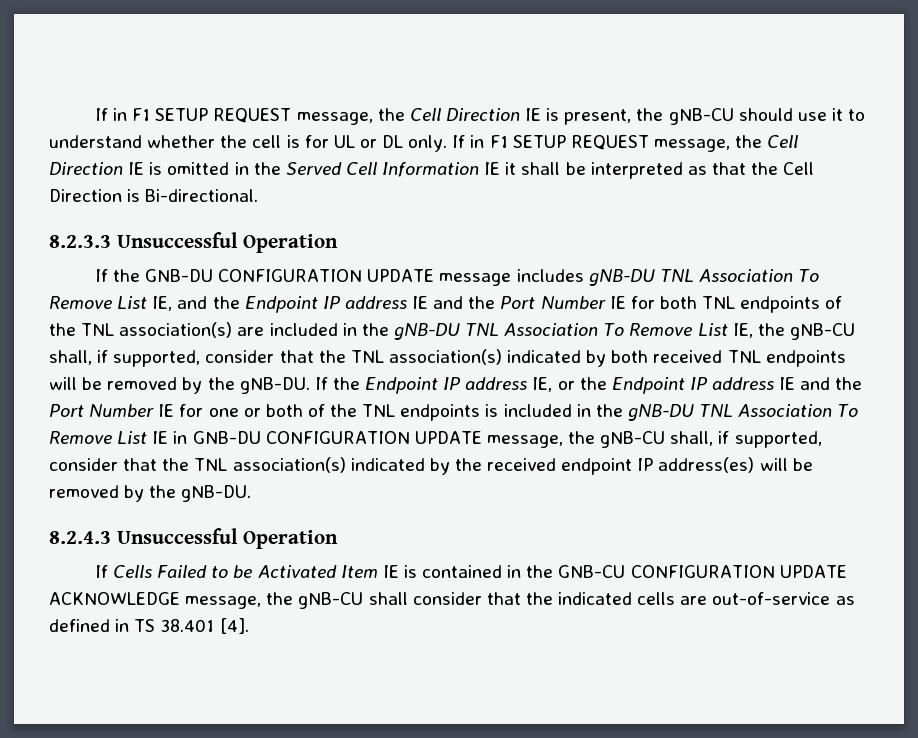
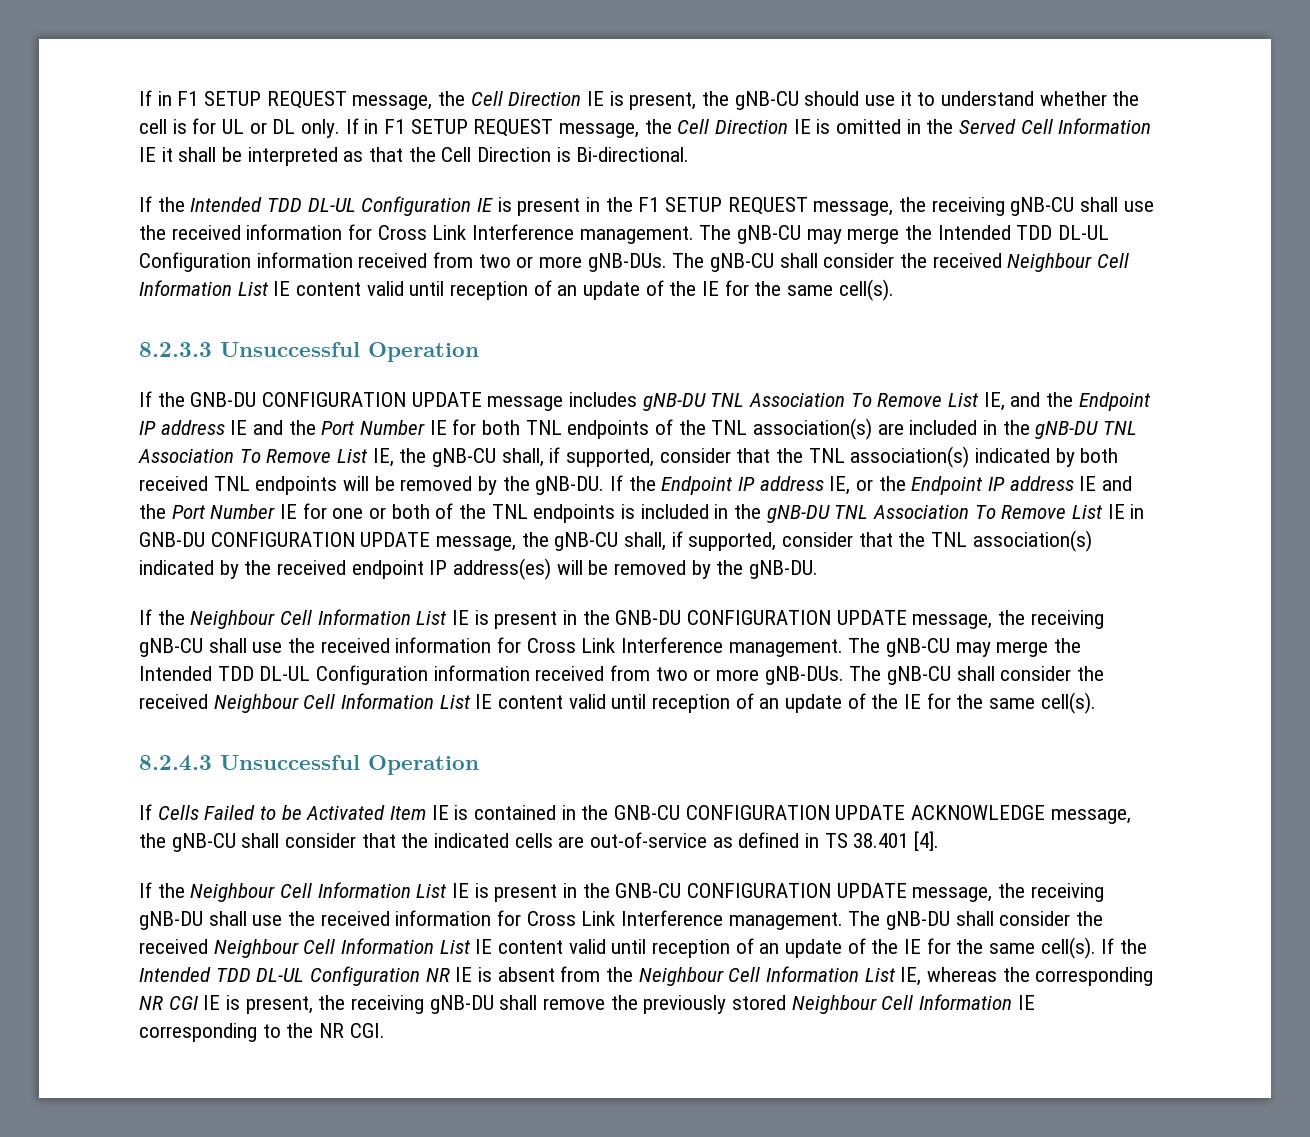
(259, 195) none -> [139,196,1154,216] [139,224,1110,244] [139,252,1130,272] [139,279,894,301] // If the Intended TDD DL-UL Configuration IE is present in the F1 SETUP REQUEST message, the receiving gNB-CU shall use the received information for Cross Link Interference management. The gNB-CU may merge the Intended TDD DL-UL Configuration information received from two or more gNB-DUs. The gNB-CU shall consider the received Neighbour Cell Information List IE content valid until reception of an update of the IE for the same cell(s).
(252, 493) none -> [139,609,1104,629] [139,637,1082,657] [139,665,1105,685] [139,692,1096,714] // If the Neighbour Cell Information List IE is present in the GNB-DU CONFIGURATION UPDATE message, the receiving gNB-CU shall use the received information for Cross Link Interference management. The gNB-CU may merge the Intended TDD DL-UL Configuration information received from two or more gNB-DUs. The gNB-CU shall consider the received Neighbour Cell Information List IE content valid until reception of an update of the IE for the same cell(s).
(249, 626) none -> [139,882,1104,902] [139,910,1104,930] [139,937,1148,959] [139,966,1154,986] [139,994,1035,1014] [139,1023,385,1042] // If the Neighbour Cell Information List IE is present in the GNB-CU CONFIGURATION UPDATE message, the receiving gNB-DU shall use the received information for Cross Link Interference management. The gNB-DU shall consider the received Neighbour Cell Information List IE content valid until reception of an update of the IE for the same cell(s). If the Intended TDD DL-UL Configuration NR IE is absent from the Neighbour Cell Information List IE, whereas the corresponding NR CGI IE is present, the receiving gNB-DU shall remove the previously stored Neighbour Cell Information IE corresponding to the NR CGI.

